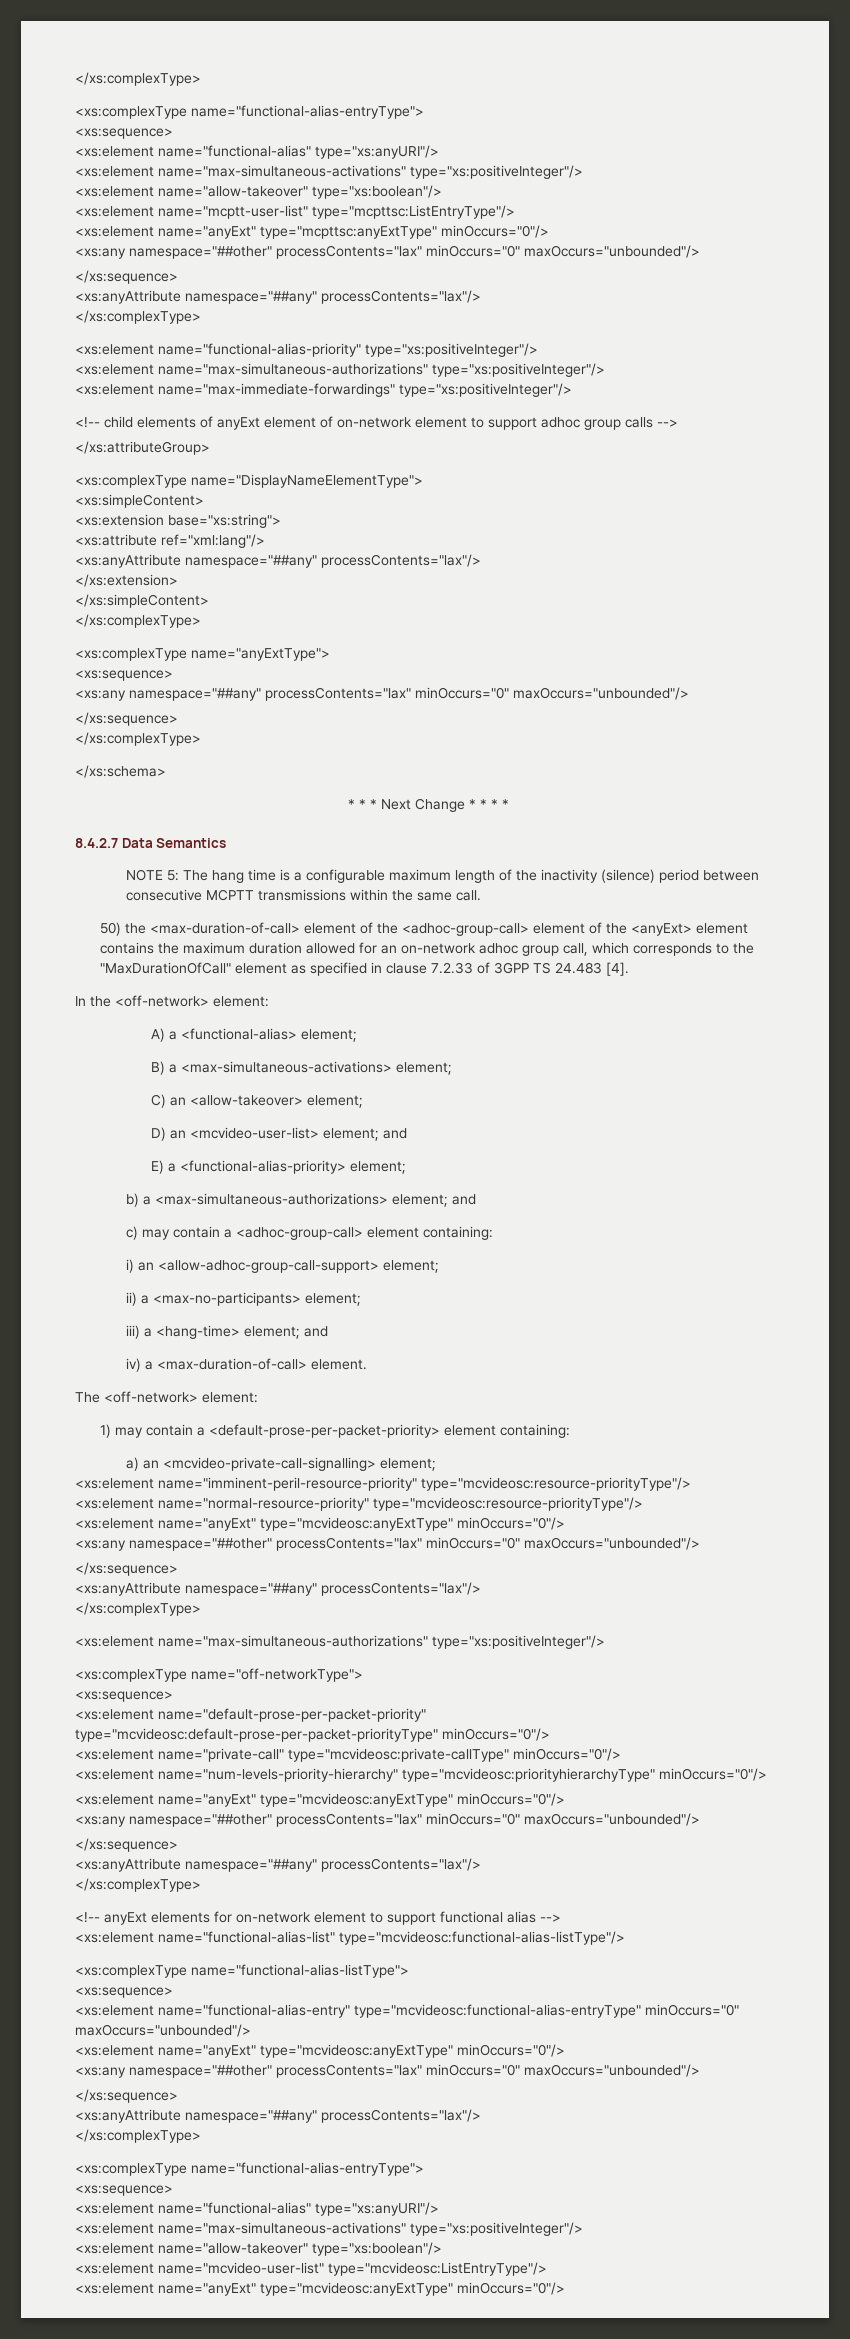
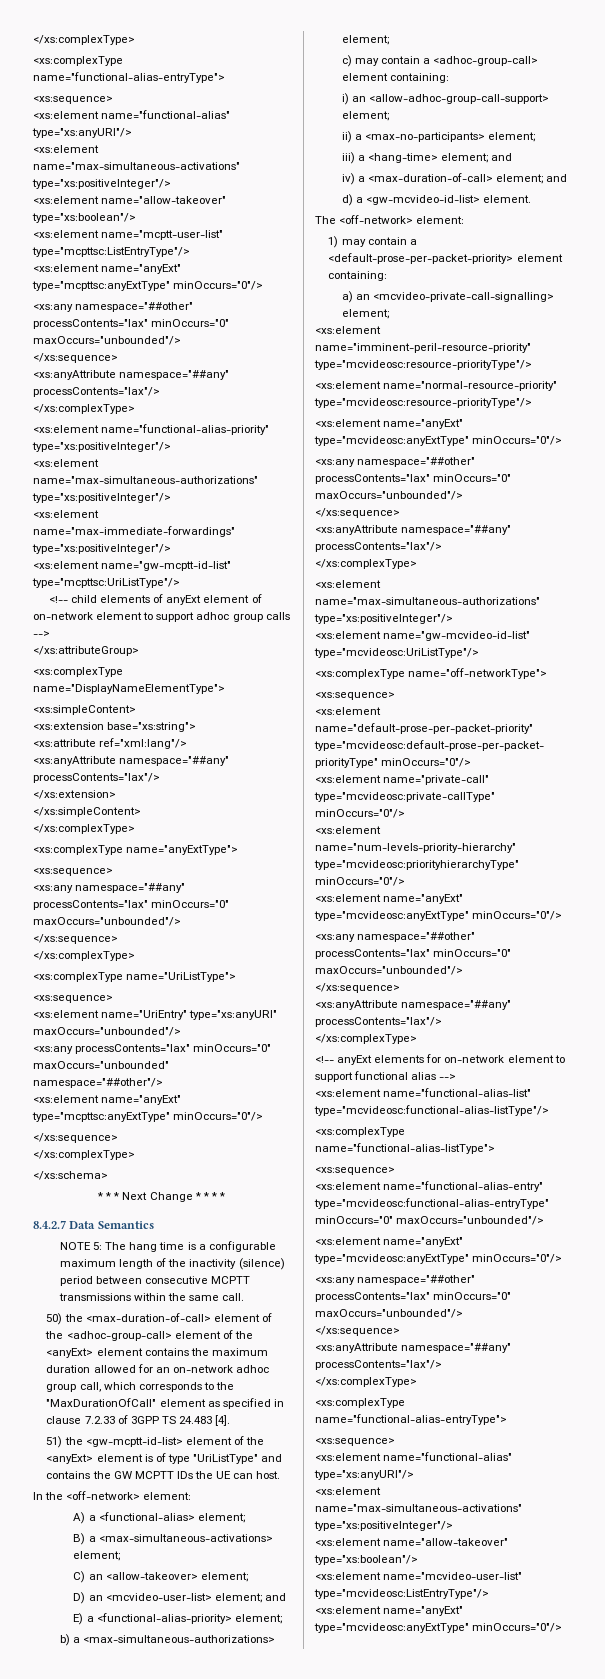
(572, 390) none -> [33,561,232,571] [32,578,180,588] // <xs:element name="gw-mcptt-id-list" type="mcpttsc:UriListType"/>
(201, 739) none -> [33,972,237,982] [33,995,113,1003] [33,1010,278,1020] [33,1027,181,1036] [33,1044,272,1054] [33,1061,169,1069] [33,1078,163,1088] [33,1095,182,1105] [32,1112,264,1122] [33,1133,118,1143] [33,1150,135,1160] // <xs:complexType name="UriListType"> // <xs:sequence> // <xs:element name="UriEntry" type="xs:anyURI" maxOccurs="unbounded"/> // <xs:any processContents="lax" minOccurs="0" maxOccurs="unbounded" namespace="##other"/> // <xs:element name="anyExt" type="mcpttsc:anyExtType" minOccurs="0"/> // </xs:sequence> // </xs:complexType>
(630, 969) none -> [46,1436,265,1448] [46,1453,283,1464] [46,1471,281,1479] // 51) the <gw-mcptt-id-list> element of the <anyExt> element is of type "UriListType" and contains the GW MCPTT IDs the UE can host.
[451,1194,476,1205] and -> (389, 40) none
(307, 1364) none -> [496,174,568,184] [341,194,481,206] element; and // d) a <gw-mcvideo-id-list>
(605, 1642) none -> [315,631,531,641] [314,648,479,658] // <xs:element name="gw-mcvideo-id-list" type="mcvideosc:UriListType"/>

